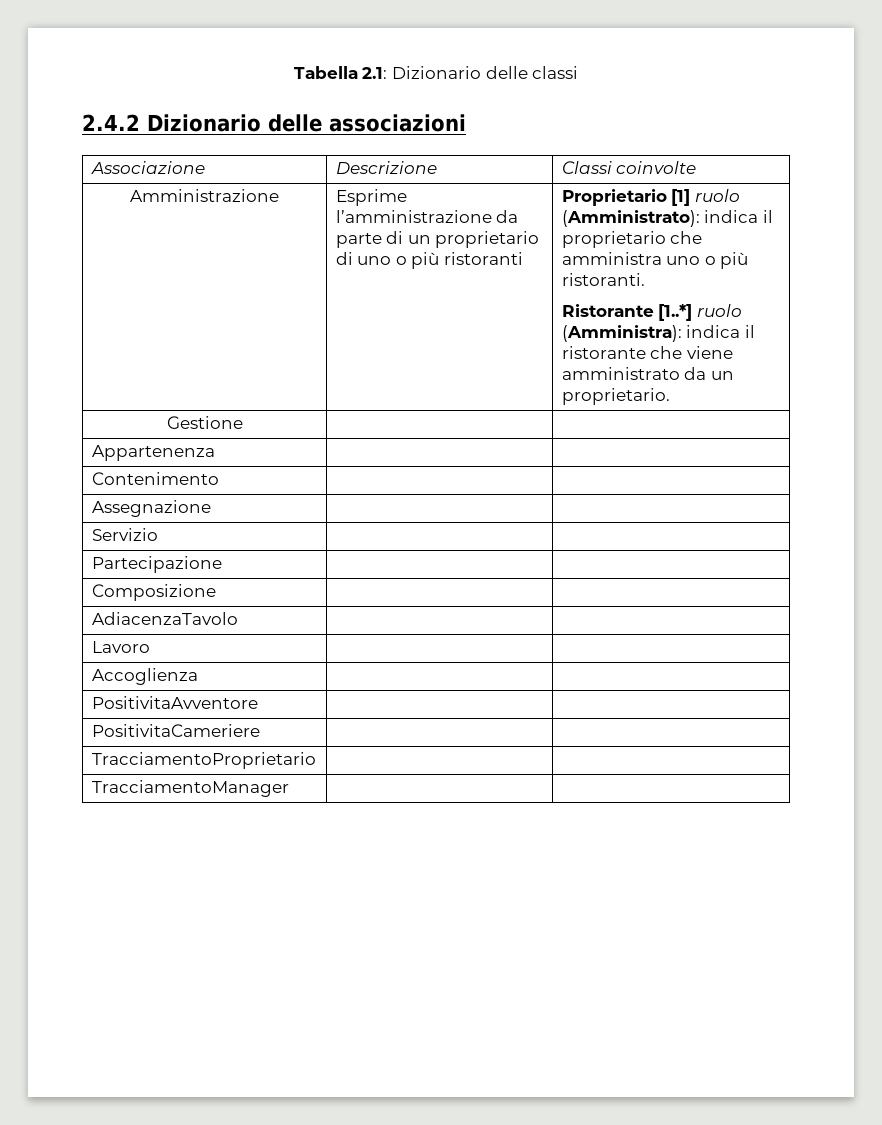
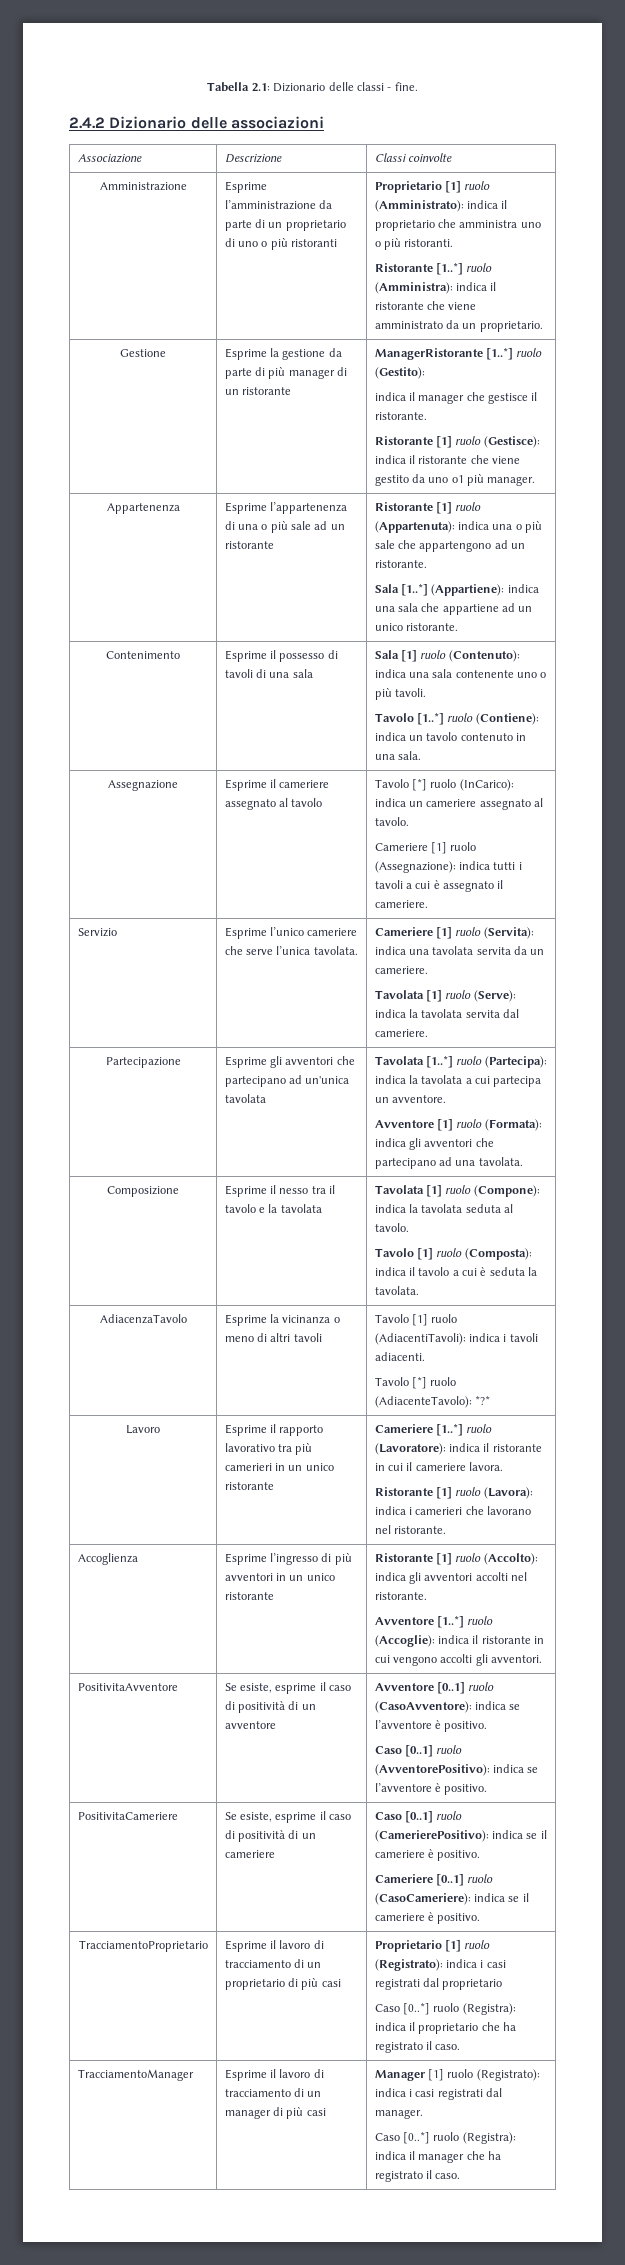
(579, 72) none -> [387,82,418,91] - fine.
[91,445,215,461] [91,472,219,485] [91,500,211,517] [91,528,158,541] [91,556,222,573] [91,584,216,601] [91,612,238,625] [91,641,150,653] [91,668,198,685] [91,696,258,709] [91,724,260,737] [91,752,316,769] [91,780,289,797] | // Appartenenza | | // Contenimento | | // Assegnazione | | // Servizio | | // Partecipazione | | // Composizione | | // AdiacenzaTavolo | | // Lavoro | | // Accoglienza | | // PositivitaAvventore | | // PositivitaCameriere | | // TracciamentoProprietario | | // TracciamentoManager | | -> [224,348,342,360] [224,367,348,379] [224,387,291,395] [374,348,543,360] [374,367,425,379] [374,392,538,404] [374,412,427,420] [374,436,540,448] [374,455,521,464] [374,474,536,486] [106,503,180,514] [224,502,347,514] [224,521,345,533] [224,541,274,549] [374,502,482,514] [374,521,543,533] [374,540,526,552] [374,560,427,568] [374,584,539,596] [374,603,533,615] [374,623,458,631] [106,651,180,659] [224,650,338,662] [224,669,313,678] [374,650,520,662] [374,669,547,678] [374,688,426,700] [374,713,539,725] [374,732,527,741] [374,751,421,760] [108,780,178,791] [224,779,330,791] [224,798,323,810] [374,779,514,791] [374,798,544,810] [374,817,409,826] [374,842,477,854] [374,861,522,873] [374,880,504,892] [374,900,428,908] [77,928,117,937] [224,927,358,939] [224,946,358,955] [374,927,534,939] [374,946,545,955] [374,966,428,974] [374,990,516,1002] [374,1009,520,1018] [374,1029,428,1037] [105,1057,181,1068] [224,1056,355,1068] [224,1075,350,1087] [224,1094,266,1103] [374,1056,547,1068] [374,1075,542,1087] [374,1095,446,1103] [374,1119,542,1131] [374,1138,494,1150] [374,1157,523,1169] [107,1186,179,1197] [224,1185,336,1197] [224,1204,322,1213] [374,1185,540,1197] [374,1204,514,1213] [374,1223,409,1232] [374,1248,532,1260] [374,1267,538,1276] [374,1286,419,1295] [99,1314,187,1324] [224,1314,340,1326] [224,1333,322,1342] [374,1314,458,1326] [374,1333,538,1345] [374,1352,425,1361] [374,1377,457,1389] [374,1396,490,1408] [126,1425,160,1434] [224,1424,324,1436] [224,1443,313,1455] [224,1463,334,1471] [224,1482,274,1490] [374,1424,493,1436] [374,1443,542,1455] [374,1462,504,1471] [374,1487,533,1499] [374,1506,532,1515] [374,1525,446,1534] [77,1553,138,1565] [224,1553,352,1565] [224,1573,335,1581] [224,1592,274,1600] [374,1553,538,1565] [374,1572,528,1584] [374,1592,427,1600] [374,1616,494,1628] [374,1635,545,1647] [374,1654,543,1666] [77,1683,178,1691] [224,1682,352,1694] [224,1701,316,1713] [224,1721,276,1729] [374,1682,495,1694] [374,1701,521,1713] [374,1720,488,1732] [374,1745,463,1757] [374,1764,539,1776] [374,1783,488,1795] [77,1812,178,1820] [224,1811,352,1823] [224,1830,316,1842] [224,1850,275,1858] [374,1811,463,1823] [374,1830,547,1842] [374,1849,481,1861] [374,1874,494,1886] [374,1893,529,1905] [374,1912,481,1924] [78,1940,208,1952] [224,1940,324,1952] [224,1959,322,1968] [224,1978,341,1990] [374,1940,491,1952] [374,1959,506,1971] [374,1978,503,1990] [374,2003,516,2015] [374,2022,517,2034] [374,2041,461,2053] [77,2069,194,2081] [224,2069,324,2081] [224,2088,322,2097] [224,2107,326,2119] [374,2069,540,2081] [374,2088,503,2100] [374,2109,423,2119] [374,2132,516,2144] [374,2151,502,2163] [374,2170,461,2182] Esprime la gestione da parte di più manager di un ristorante | ManagerRistorante [1..*] ruolo (Gestito): // indica il manager che gestisce il ristorante. // Ristorante [1] ruolo (Gestisce): indica il ristorante che viene gestito da uno o1 più manager. // Appartenenza | Esprime l’appartenenza di una o più sale ad un ristorante | Ristorante [1] ruolo (Appartenuta): indica una o più sale che appartengono ad un ristorante. // Sala [1..*] (Appartiene): indica una sala che appartiene ad un unico ristorante. // Contenimento | Esprime il possesso di tavoli di una sala | Sala [1] ruolo (Contenuto): indica una sala contenente uno o più tavoli. // Tavolo [1..*] ruolo (Contiene): indica un tavolo contenuto in una sala. // Assegnazione | Esprime il cameriere assegnato al tavolo | Tavolo [*] ruolo (InCarico): indica un cameriere assegnato al tavolo. // Cameriere [1] ruolo (Assegnazione): indica tutti i tavoli a cui è assegnato il cameriere. // Servizio | Esprime l’unico cameriere che serve l’unica tavolata. | Cameriere [1] ruolo (Servita): indica una tavolata servita da un cameriere. // Tavolata [1] ruolo (Serve): indica la tavolata servita dal cameriere. // Partecipazione | Esprime gli avventori che partecipano ad un'unica tavolata | Tavolata [1..*] ruolo (Partecipa): indica la tavolata a cui partecipa un avventore. // Avventore [1] ruolo (Formata): indica gli avventori che partecipano ad una tavolata. // Composizione | Esprime il nesso tra il tavolo e la tavolata | Tavolata [1] ruolo (Compone): indica la tavolata seduta al tavolo. // Tavolo [1] ruolo (Composta): indica il tavolo a cui è seduta la tavolata. // AdiacenzaTavolo | Esprime la vicinanza o meno di altri tavoli | Tavolo [1] ruolo (AdiacentiTavoli): indica i tavoli adiacenti. // Tavolo [*] ruolo (AdiacenteTavolo): *?* // Lavoro | Esprime il rapporto lavorativo tra più camerieri in un unico ristorante | Cameriere [1..*] ruolo (Lavoratore): indica il ristorante in cui il cameriere lavora. // Ristorante [1] ruolo (Lavora): indica i camerieri che lavorano nel ristorante. // Accoglienza | Esprime l’ingresso di più avventori in un unico ristorante | Ristorante [1] ruolo (Accolto): indica gli avventori accolti nel ristorante. // Avventore [1..*] ruolo (Accoglie): indica il ristorante in cui vengono accolti gli avventori. // PositivitaAvventore | Se esiste, esprime il caso di positività di un avventore | Avventore [0..1] ruolo (CasoAvventore): indica se l’avventore è positivo. // Caso [0..1] ruolo (AvventorePositivo): indica se l’avventore è positivo. // PositivitaCameriere | Se esiste, esprime il caso di positività di un cameriere | Caso [0..1] ruolo (CamerierePositivo): indica se il cameriere è positivo. // Cameriere [0..1] ruolo (CasoCameriere): indica se il cameriere è positivo. // TracciamentoProprietario | Esprime il lavoro di tracciamento di un proprietario di più casi | Proprietario [1] ruolo (Registrato): indica i casi registrati dal proprietario // Caso [0..*] ruolo (Registra): indica il proprietario che ha registrato il caso. // TracciamentoManager | Esprime il lavoro di tracciamento di un manager di più casi | Manager [1] ruolo (Registrato): indica i casi registrati dal manager. // Caso [0..*] ruolo (Registra): indica il manager che ha registrato il caso.

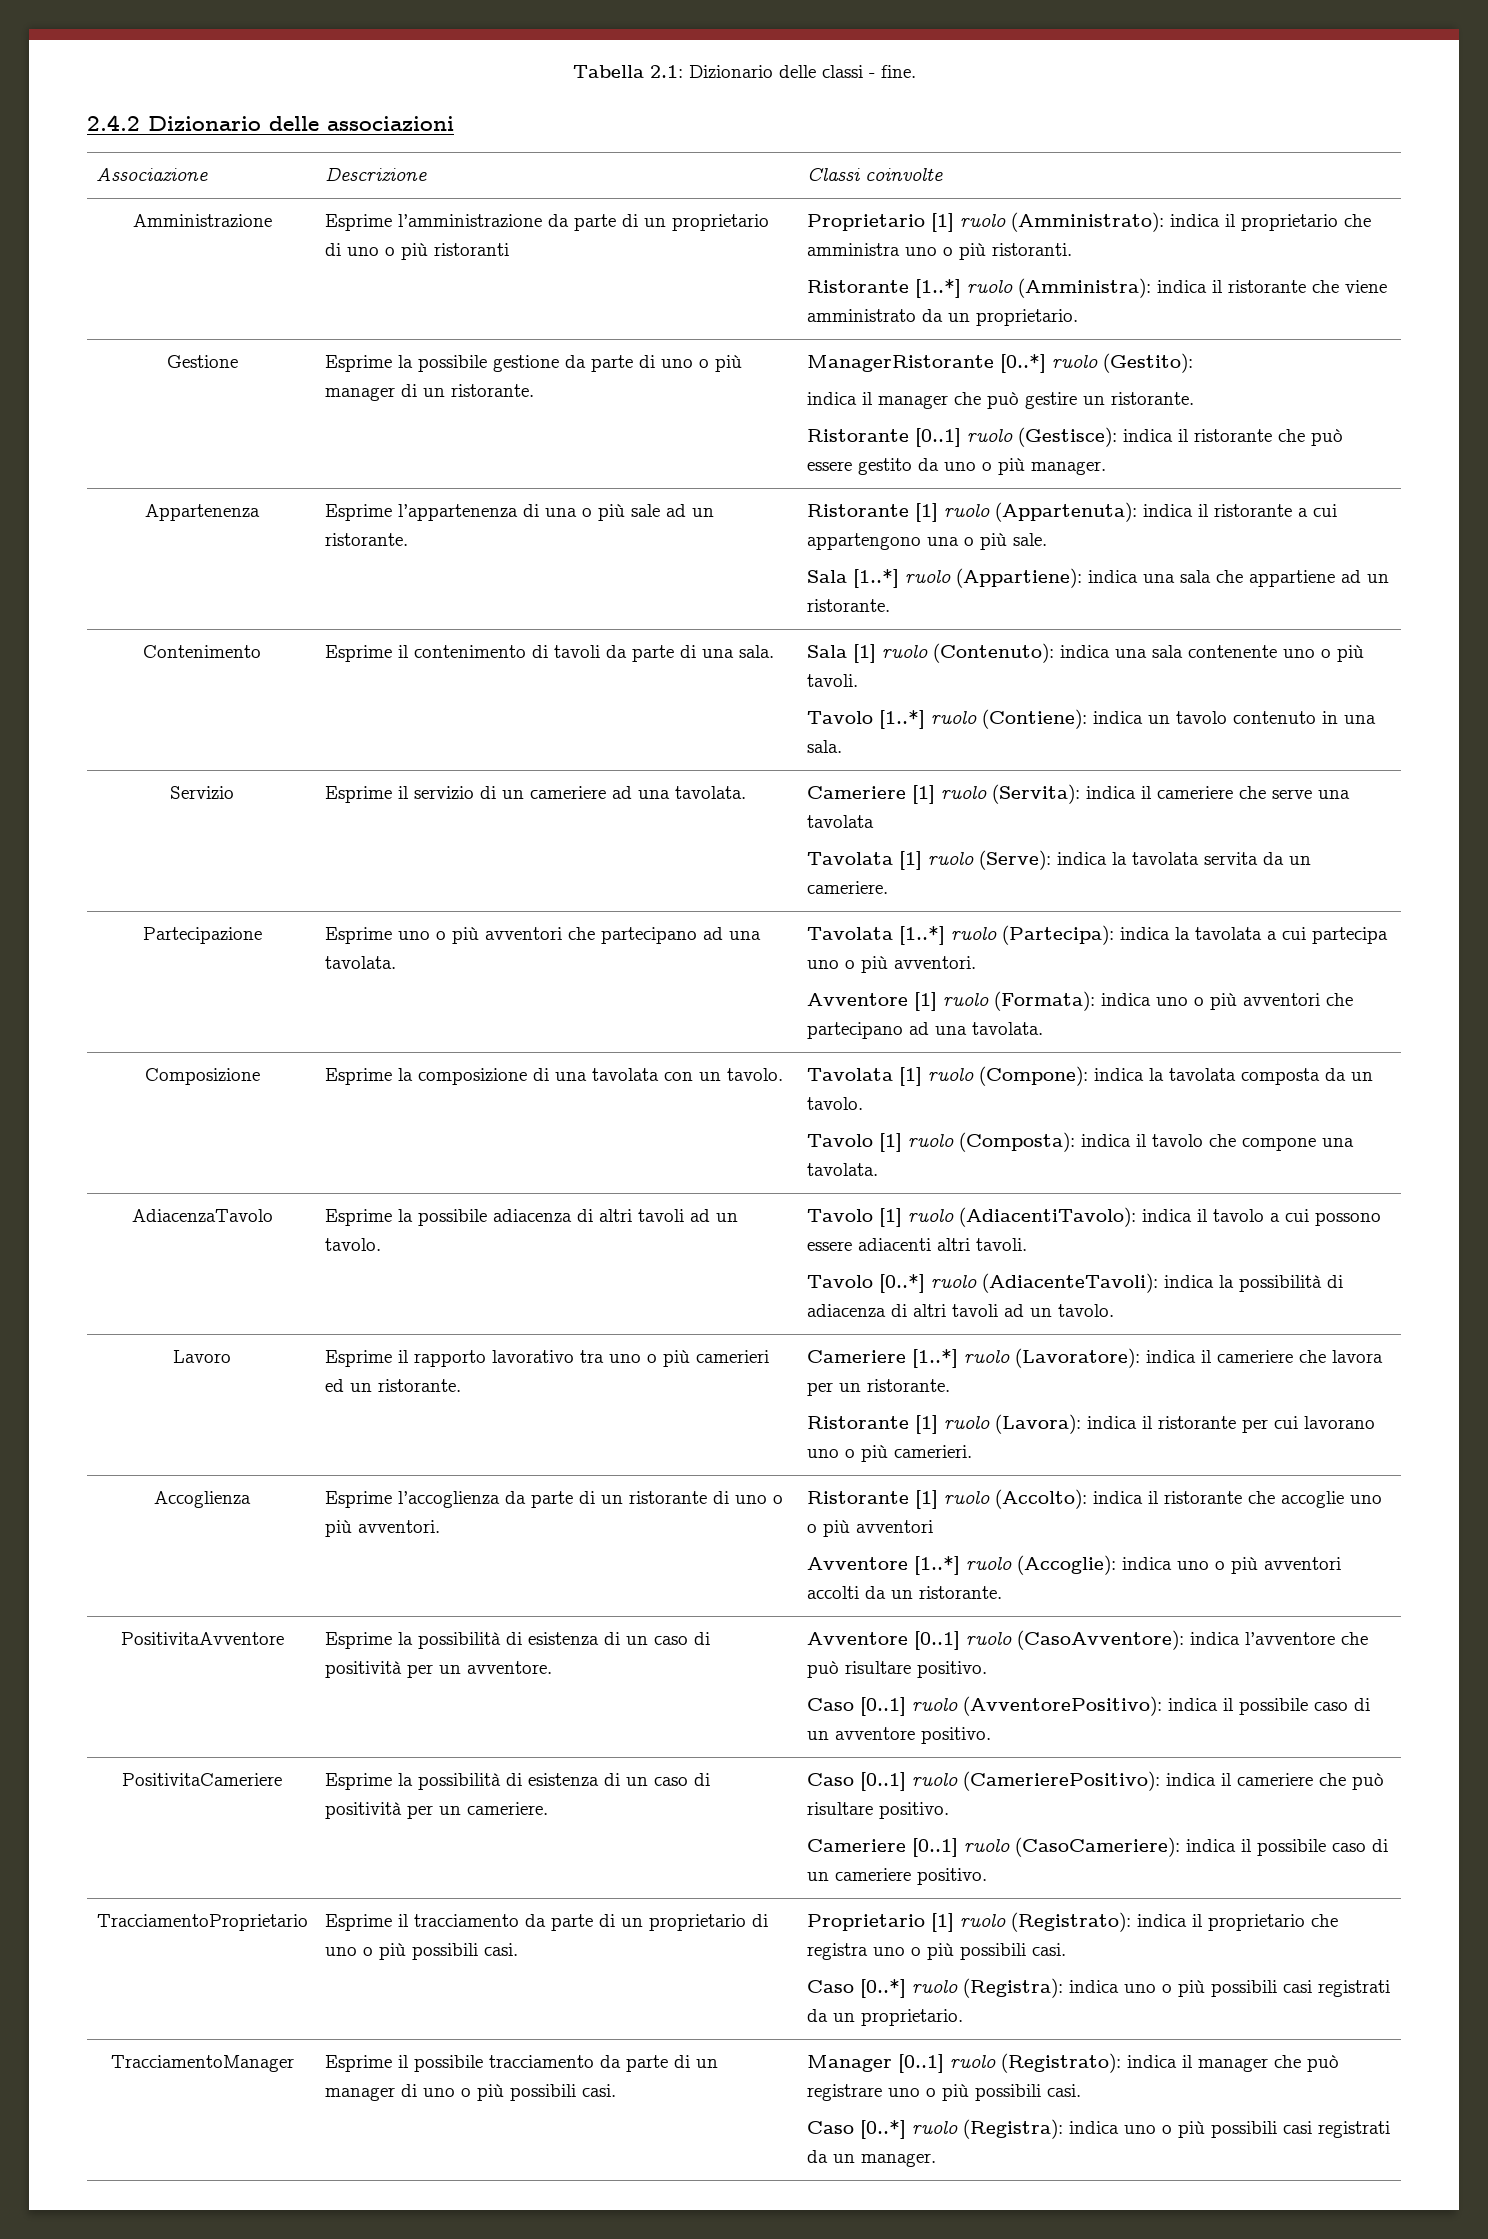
(279, 352) none -> [417,355,487,372] possibile
(265, 371) none -> [660,359,709,368] uno o
[241,387,291,395] ristorante -> [450,384,534,397] ristorante.
[485,348,513,360] [1..*] -> [999,354,1046,373] [0..*]
[488,392,538,404] [374,412,427,420] [374,436,452,448] gestisce il ristorante. // Ristorante [1] -> [986,392,1194,409] [806,428,961,447] può gestire un ristorante. // Ristorante [0..1]
[492,456,521,464] viene -> [1310,429,1343,446] [806,461,852,471] può essere
[451,475,464,483] o1 -> [981,462,992,471] o
[224,541,274,549] ristorante -> [324,533,408,546] ristorante.
[492,521,543,533] [374,540,526,552] [374,560,427,568] una o più sale che appartengono ad un ristorante. -> [1197,504,1337,517] [806,533,1047,550] il ristorante a cui appartengono una o più sale.
(428, 590) none -> [904,570,951,583] ruolo
[374,623,403,631] unico -> (1389, 578) none
[279,653,325,662] possesso -> [413,645,526,658] contenimento
[255,669,313,678] di una sala -> [605,645,774,662] da parte di una sala.
[108,780,178,791] [224,779,330,791] [224,798,323,810] [374,779,514,791] [374,798,544,810] [374,817,409,826] [374,842,477,854] [374,861,522,873] [374,880,504,892] [374,900,428,908] [77,928,117,937] [224,927,358,939] [224,946,311,955] Assegnazione | Esprime il cameriere assegnato al tavolo | Tavolo [*] ruolo (InCarico): indica un cameriere assegnato al tavolo. // Cameriere [1] ruolo (Assegnazione): indica tutti i tavoli a cui è assegnato il cameriere. // Servizio | Esprime l’unico cameriere che serve l’unica -> [170,786,234,799] [324,786,670,803] Servizio | Esprime il servizio di un cameriere ad una
[408,946,545,955] [374,966,428,974] una tavolata servita da un cameriere. -> [1140,786,1350,799] [806,815,874,828] il cameriere che serve una tavolata
[503,1009,520,1018] dal -> [1262,852,1311,865] da un
[269,1056,355,1068] [224,1075,350,1087] [224,1094,266,1103] gli avventori che partecipano ad un'unica tavolata -> [397,927,761,944] [324,956,396,969] uno o più avventori che partecipano ad una tavolata.
[374,1095,446,1103] un avventore. -> [806,956,976,973] uno o più avventori.
[408,1138,421,1150] gli -> [1155,993,1237,1010] uno o più
[269,1185,336,1194] [224,1204,322,1213] il nesso tra il tavolo e la tavolata -> [397,1068,783,1085] la composizione di una tavolata con un tavolo.
[465,1204,514,1213] seduta al -> [1240,1068,1373,1085] composta da un
[452,1267,538,1276] a cui è seduta la -> [1208,1134,1354,1151] che compone una
[282,1315,340,1324] [224,1333,322,1342] [374,1314,458,1326] [374,1333,538,1345] [374,1352,425,1361] [374,1377,457,1389] [374,1396,490,1408] vicinanza o meno di altri tavoli | Tavolo [1] ruolo (AdiacentiTavoli): indica i tavoli adiacenti. // Tavolo [*] ruolo (AdiacenteTavolo): *?* -> [417,1209,738,1226] [324,1238,381,1251] [806,1207,1381,1227] [806,1238,1027,1251] [806,1273,1343,1293] [806,1304,1114,1317] possibile adiacenza di altri tavoli ad un tavolo. | Tavolo [1] ruolo (AdiacentiTavolo): indica il tavolo a cui possono essere adiacenti altri tavoli. // Tavolo [0..*] ruolo (AdiacenteTavoli): indica la possibilità di adiacenza di altri tavoli ad un tavolo.
[295,1443,313,1455] [224,1463,334,1471] [224,1482,274,1490] più camerieri in un unico ristorante -> [608,1350,769,1367] [324,1379,461,1392] uno o più camerieri ed un ristorante.
[492,1444,542,1452] [374,1462,504,1471] ristorante in cui il cameriere lavora. -> [1216,1350,1383,1363] [806,1379,950,1396] cameriere che lavora per un ristorante.
[408,1506,532,1515] [374,1525,446,1534] [77,1553,138,1565] [224,1553,352,1565] [224,1573,335,1581] [224,1592,274,1600] i camerieri che lavorano nel ristorante. // Accoglienza | Esprime l’ingresso di più avventori in un unico ristorante -> [1141,1416,1375,1433] [806,1445,972,1462] [154,1491,251,1508] [324,1491,783,1508] [324,1520,440,1537] il ristorante per cui lavorano uno o più camerieri. // Accoglienza | Esprime l’accoglienza da parte di un ristorante di uno o più avventori.
[408,1572,528,1584] [374,1592,427,1600] gli avventori accolti nel ristorante. -> [1147,1491,1382,1508] [806,1520,933,1537] il ristorante che accoglie uno o più avventori
[472,1635,545,1644] [374,1654,543,1666] [77,1683,178,1691] [224,1682,352,1694] [224,1701,316,1713] [224,1721,276,1729] il ristorante in cui vengono accolti gli avventori. // PositivitaAvventore | Se esiste, esprime il caso di positività di un avventore -> [1176,1557,1341,1574] [806,1586,1002,1599] [120,1632,284,1645] [324,1632,710,1649] [324,1661,552,1678] uno o più avventori accolti da un ristorante. // PositivitaAvventore | Esprime la possibilità di esistenza di un caso di positività per un avventore.
[509,1704,521,1710] [374,1720,441,1729] se l’avventore è -> [1244,1632,1368,1645] [806,1661,911,1678] l’avventore che può risultare
[527,1767,539,1773] [374,1783,488,1795] [77,1812,178,1820] [224,1811,352,1823] [224,1830,316,1842] [224,1850,275,1858] se l’avventore è positivo. // PositivitaCameriere | Se esiste, esprime il caso di positività di un cameriere -> [1222,1698,1370,1715] [806,1727,991,1744] [122,1773,282,1786] [324,1773,710,1790] [324,1802,548,1819] il possibile caso di un avventore positivo. // PositivitaCameriere | Esprime la possibilità di esistenza di un caso di positività per un cameriere.
[526,1830,547,1839] [374,1849,434,1858] se il cameriere è -> [1220,1773,1384,1790] [806,1802,873,1815] il cameriere che può risultare
[508,1893,529,1902] [374,1912,434,1921] se il cameriere è -> [1240,1839,1388,1856] [806,1868,911,1881] il possibile caso di un cameriere
[279,1940,324,1949] [224,1959,322,1968] [224,1978,341,1990] lavoro di tracciamento di un proprietario di più casi -> [413,1914,768,1931] [324,1943,518,1960] tracciamento da parte di un proprietario di uno o più possibili casi.
[480,1960,506,1968] [374,1978,503,1990] [374,2003,516,2015] [374,2022,517,2034] [374,2041,461,2053] [77,2069,194,2081] [224,2069,324,2081] [224,2088,322,2097] [224,2107,326,2119] i casi registrati dal proprietario // Caso [0..*] ruolo (Registra): indica il proprietario che ha registrato il caso. // TracciamentoManager | Esprime il lavoro di tracciamento di un manager di più casi -> [1191,1914,1338,1931] [806,1943,1066,1960] [806,1978,1390,1998] [806,2009,963,2026] [110,2055,294,2072] [324,2055,718,2072] [324,2084,616,2101] il proprietario che registra uno o più possibili casi. // Caso [0..*] ruolo (Registra): indica uno o più possibili casi registrati da un proprietario. // TracciamentoManager | Esprime il possibile tracciamento da parte di un manager di uno o più possibili casi.
[427,2069,540,2081] [374,2088,503,2100] [374,2109,423,2119] [374,2132,516,2144] [374,2151,502,2163] [374,2170,461,2182] [1] ruolo (Registrato): indica i casi registrati dal manager. // Caso [0..*] ruolo (Registra): indica il manager che ha registrato il caso. -> [897,2053,1339,2073] [806,2084,1081,2101] [806,2119,1390,2139] [806,2150,936,2167] [0..1] ruolo (Registrato): indica il manager che può registrare uno o più possibili casi. // Caso [0..*] ruolo (Registra): indica uno o più possibili casi registrati da un manager.

